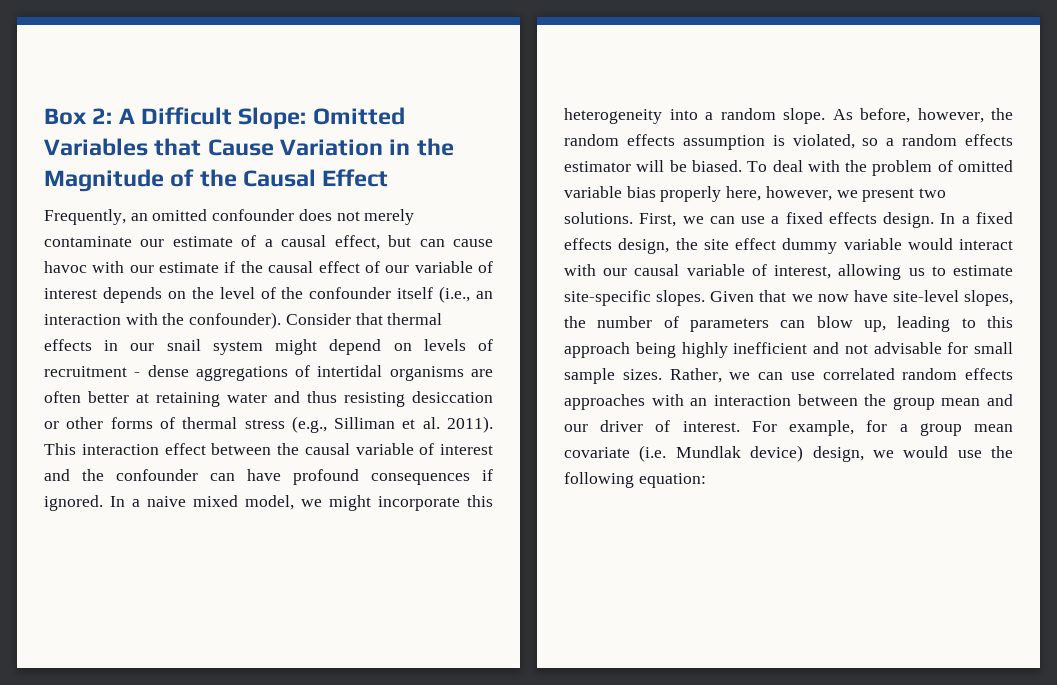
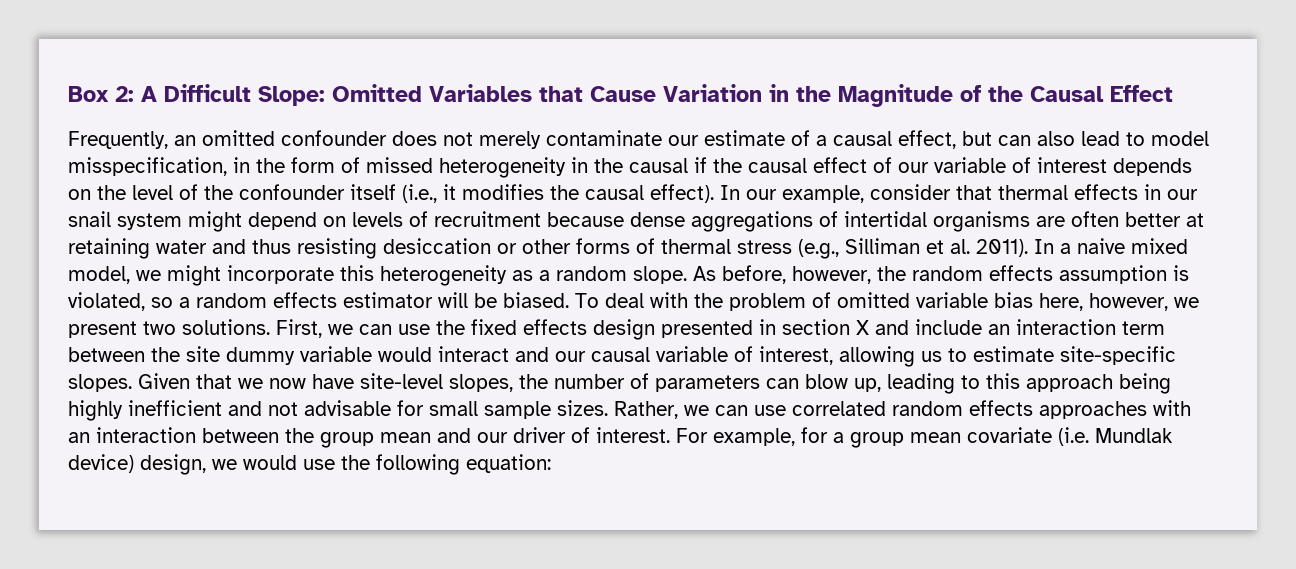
[453,239,494,247] [44,261,220,273] cause havoc with our estimate -> [1037,131,1209,146] [68,157,688,178] also lead to model misspecification, in the form of missed heterogeneity in the causal
[475,291,493,299] [44,312,351,329] an interaction with the confounder). Consider -> [443,184,951,203] it modifies the causal effect). In our example, consider
[134,372,141,377] - -> [547,212,624,227] because
[44,443,493,455] [44,469,493,485] [44,495,103,511] This interaction effect between the causal variable of interest and the confounder can have profound consequences if ignored. -> (1028, 248) none
[669,109,698,120] into -> [512,270,533,281] as
[660,186,722,202] properly -> (1033, 300) none
[771,212,1013,228] [564,238,670,254] a fixed effects design. In a fixed effects design, -> [436,319,1165,340] [68,347,145,362] the fixed effects design presented in section X and include an interaction term between
[735,238,776,250] effect -> (220, 354) none
[564,264,596,276] with -> [515,347,549,362] and

